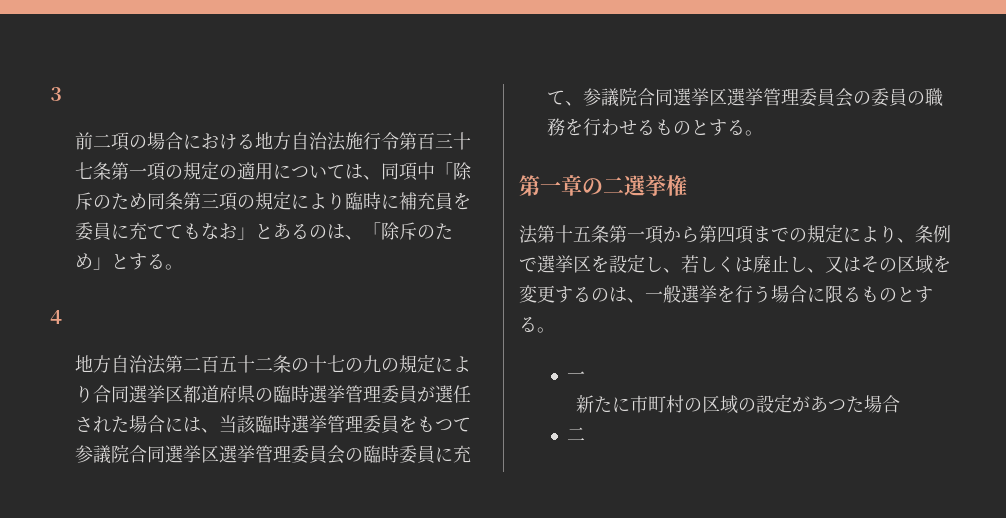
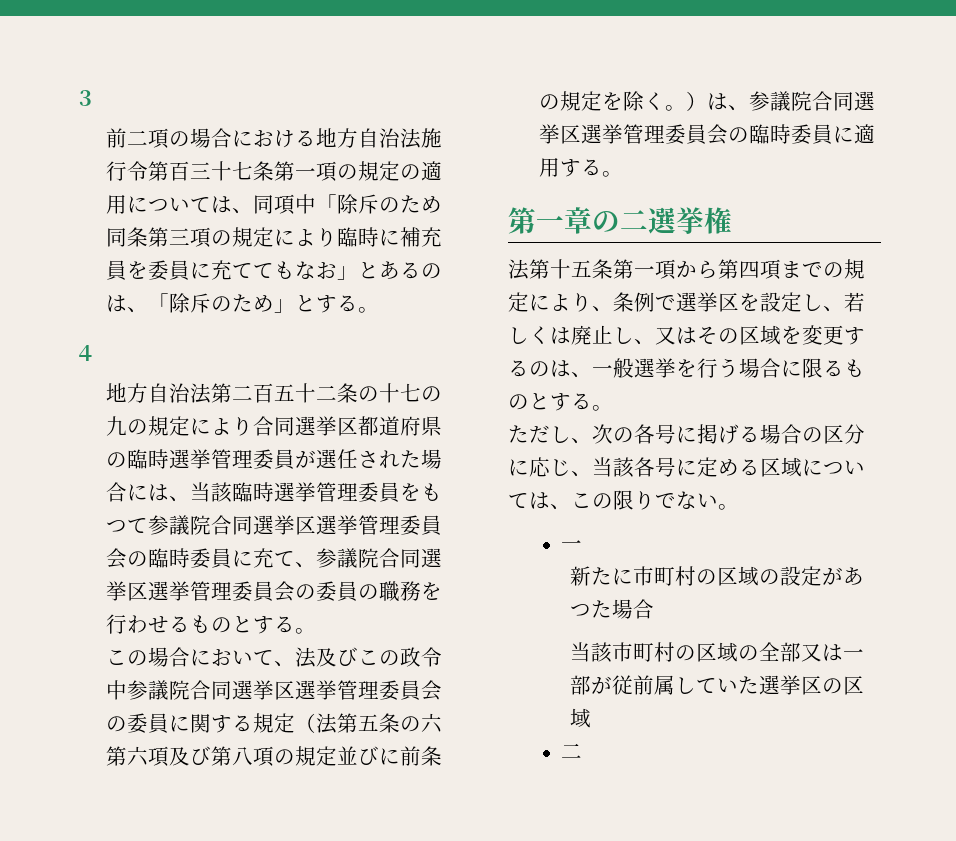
(764, 133) none -> [105,647,442,668] [105,680,442,701] [105,713,442,734] [105,746,442,767] [538,91,875,111] [538,124,875,145] [538,158,623,177] // この場合において、法及びこの政令中参議院合同選挙区選挙管理委員会の委員に関する規定（法第五条の六第六項及び第八項の規定並びに前条の規定を除く。）は、参議院合同選挙区選挙管理委員会の臨時委員に適用する。
(555, 330) none -> [508,424,865,444] [508,457,865,478] [508,490,739,510] // ただし、次の各号に掲げる場合の区分に応じ、当該各号に定める区域については、この限りでない。
(900, 404) none -> [569,642,864,663] [569,675,864,695] [569,708,591,728] // 当該市町村の区域の全部又は一部が従前属していた選挙区の区域

